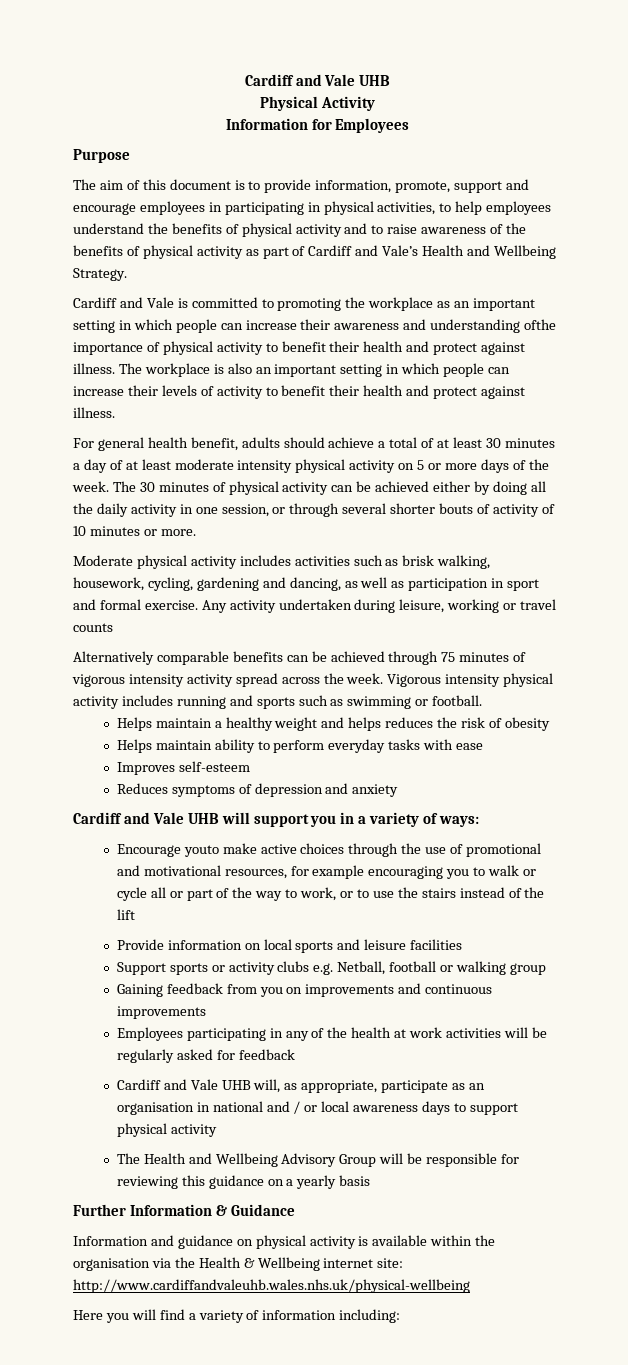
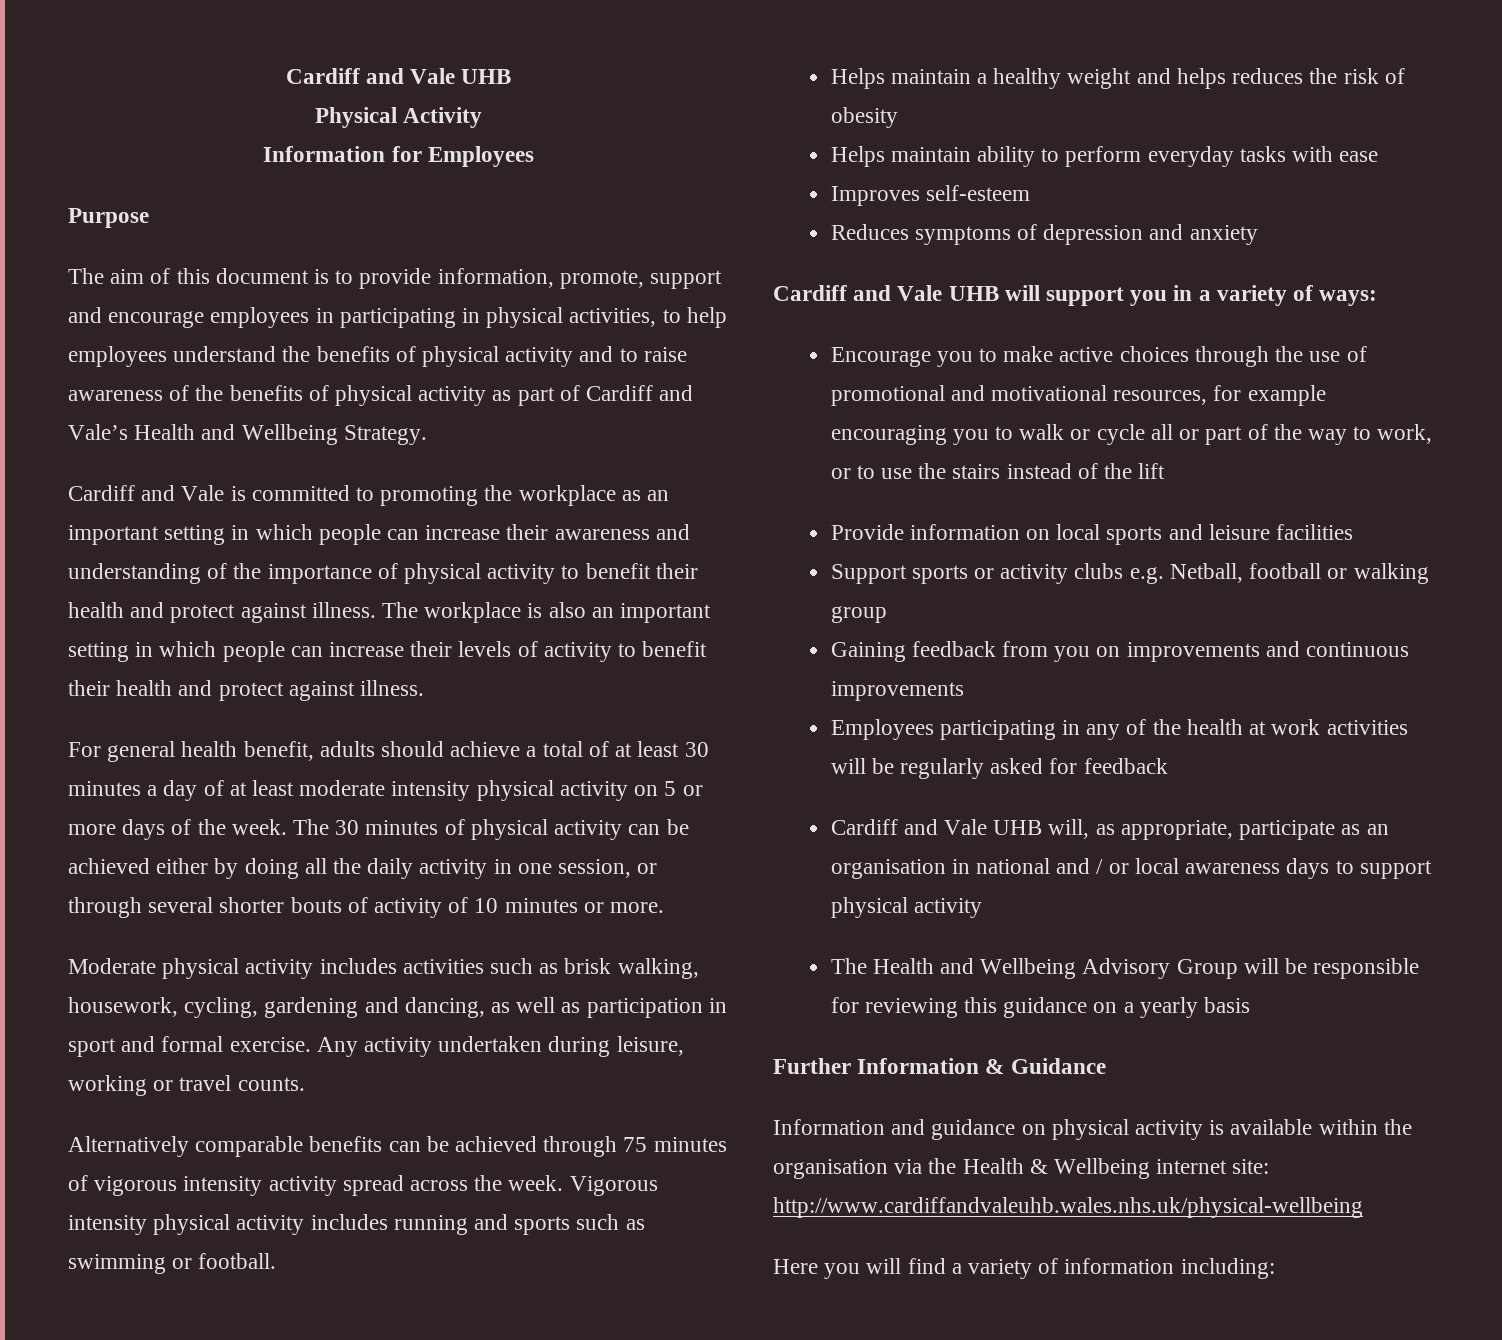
[524,319,557,330] ofthe -> [207,563,262,579] of the
[73,623,113,632] counts -> [237,1077,305,1091] counts.
[183,845,219,857] youto -> [936,348,998,367] you to

